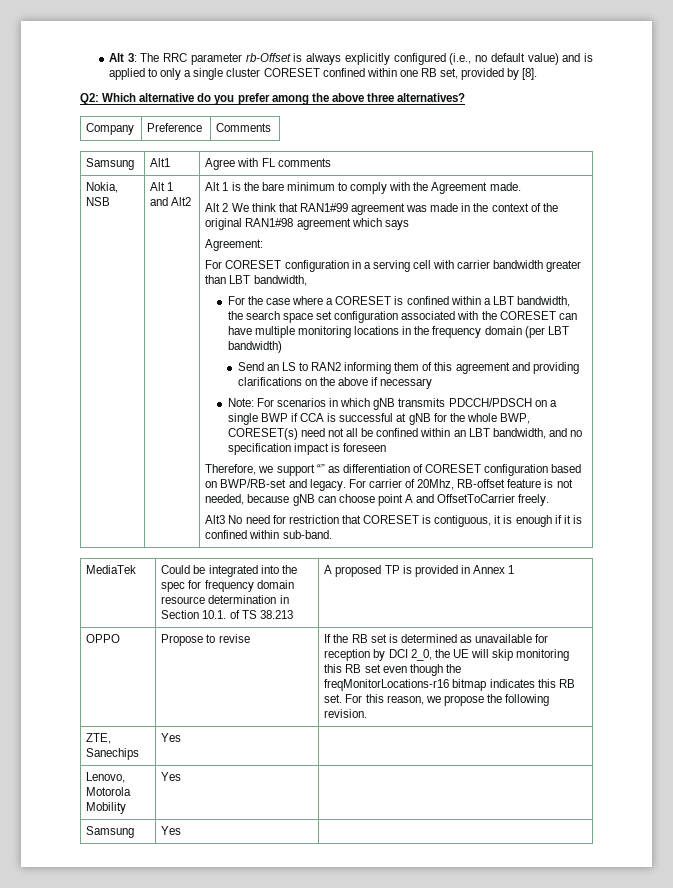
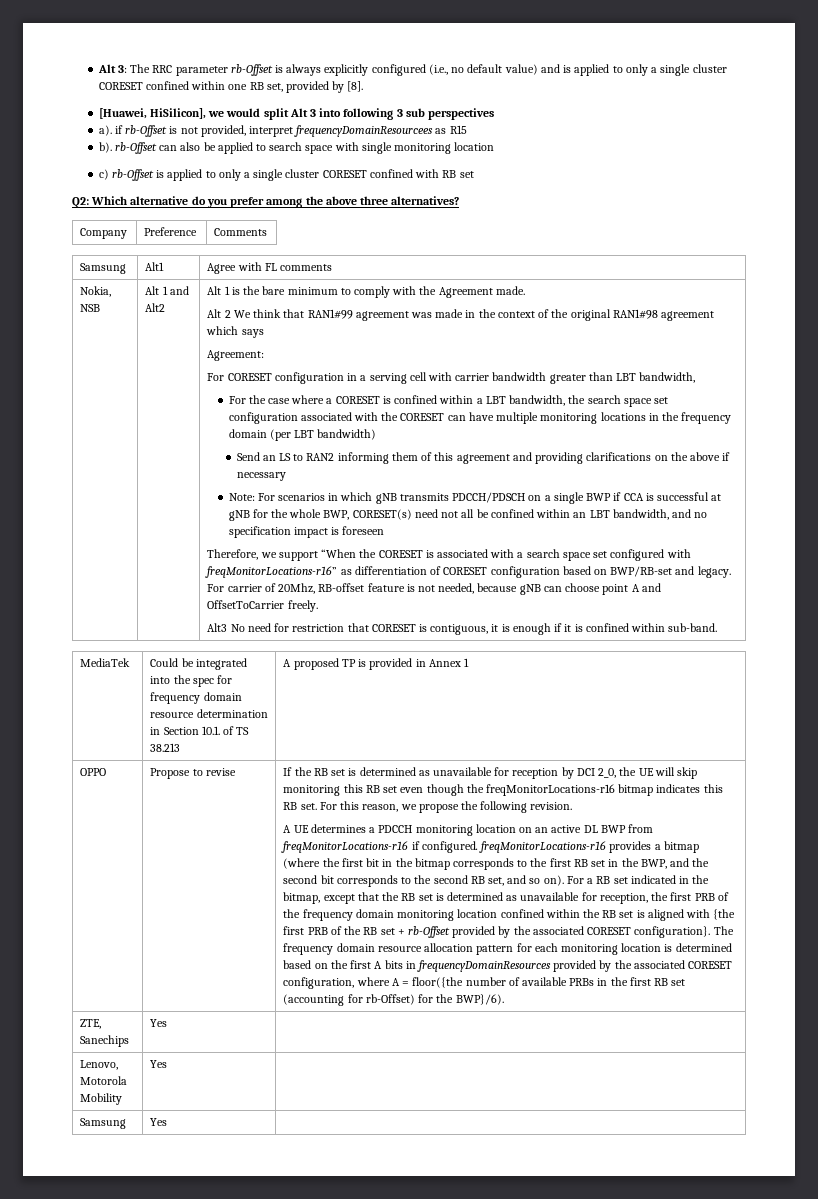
(538, 74) none -> [98,108,495,120] [98,125,467,137] [98,142,495,154] [98,169,474,181] // [Huawei, HiSilicon], we would split Alt 3 into following 3 sub perspectives // a). if rb-Offset is not provided, interpret frequencyDomainResourcees as R15 // b). rb-Offset can also be applied to search space with single monitoring location // c) rb-Offset is applied to only a single cluster CORESET confined with RB set
[316,464,325,473] “” -> [321,549,691,561] [205,566,338,578] “When the CORESET is associated with a search space set configured with freqMonitorLocations-r16”
(368, 713) none -> [283,824,654,836] [281,841,699,853] [283,858,710,870] [283,875,710,887] [283,892,729,904] [283,909,736,921] [283,926,734,938] [283,943,732,955] [283,960,733,972] [283,977,686,989] [283,994,504,1006] // A UE determines a PDCCH monitoring location on an active DL BWP from freqMonitorLocations-r16 if configured. freqMonitorLocations-r16 provides a bitmap (where the first bit in the bitmap corresponds to the first RB set in the BWP, and the second bit corresponds to the second RB set, and so on). For a RB set indicated in the bitmap, except that the RB set is determined as unavailable for reception, the first PRB of the frequency domain monitoring location confined within the RB set is aligned with {the first PRB of the RB set + rb-Offset provided by the associated CORESET configuration}. The frequency domain resource allocation pattern for each monitoring location is determined based on the first A bits in frequencyDomainResources provided by the associated CORESET configuration, where A = floor({the number of available PRBs in the first RB set (accounting for rb-Offset) for the BWP}/6).

